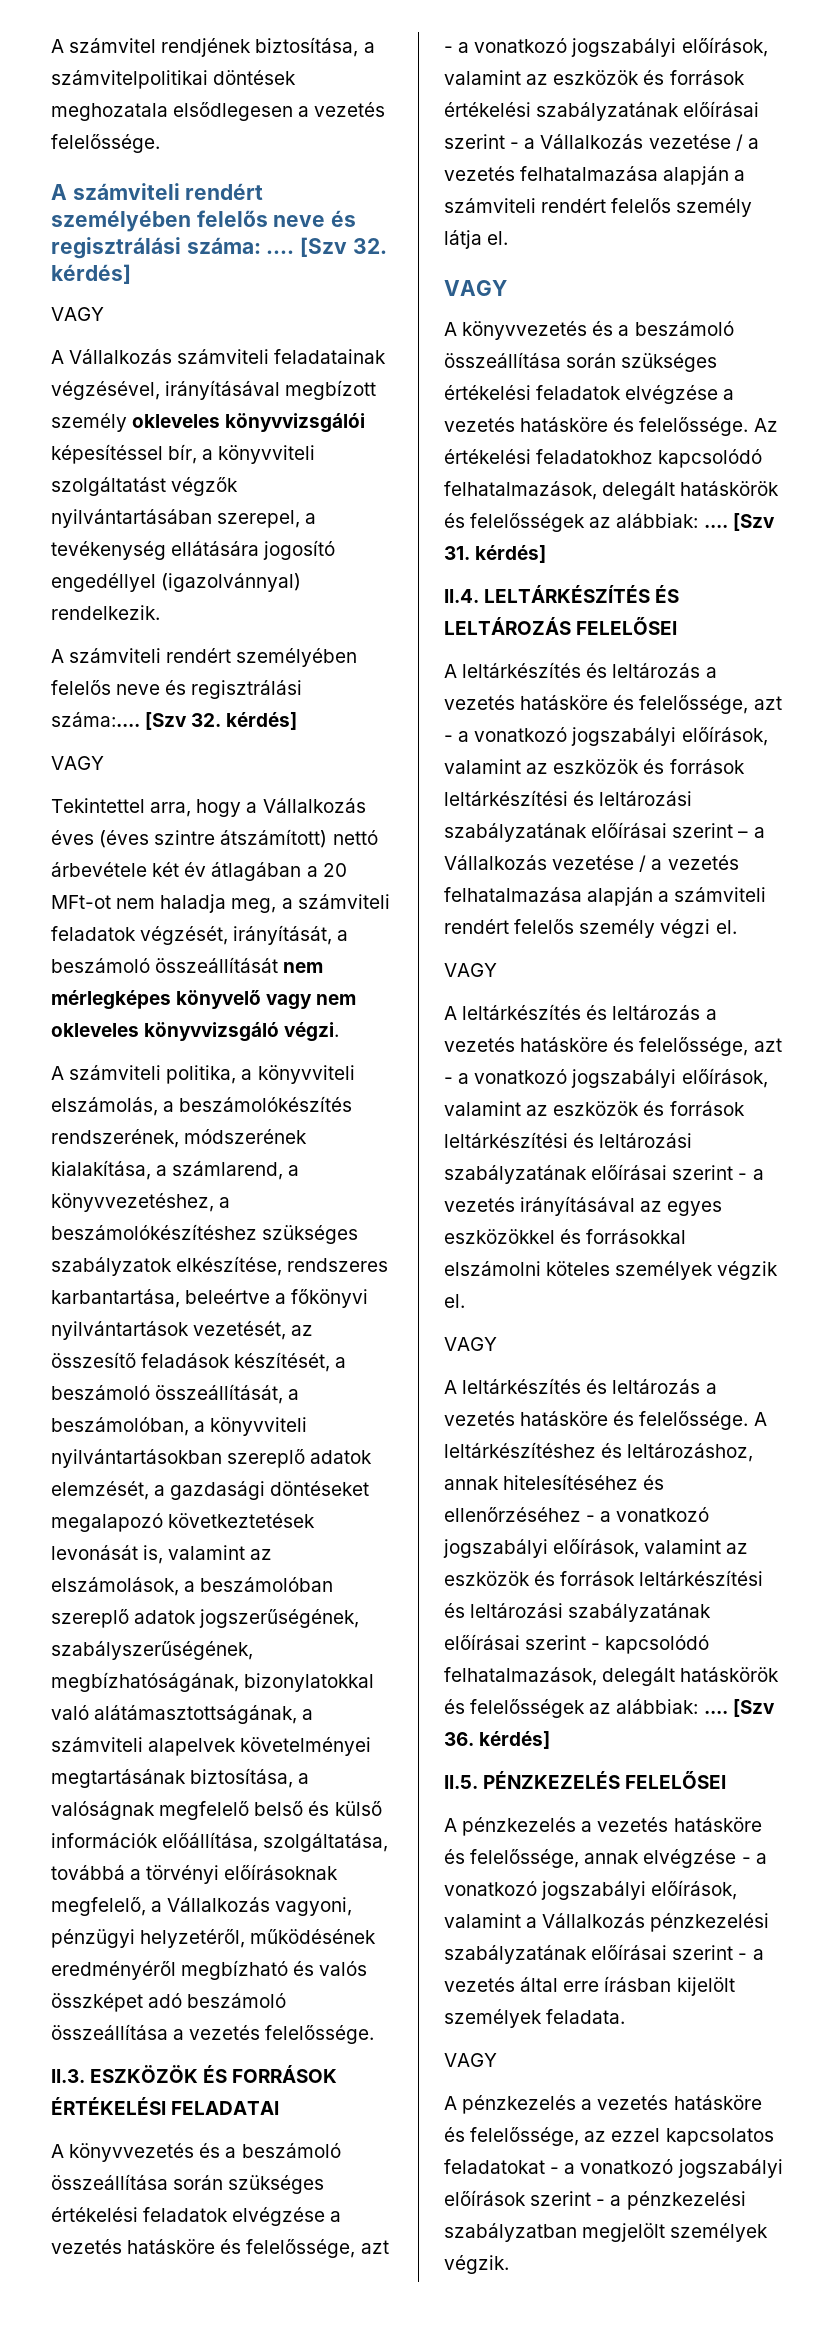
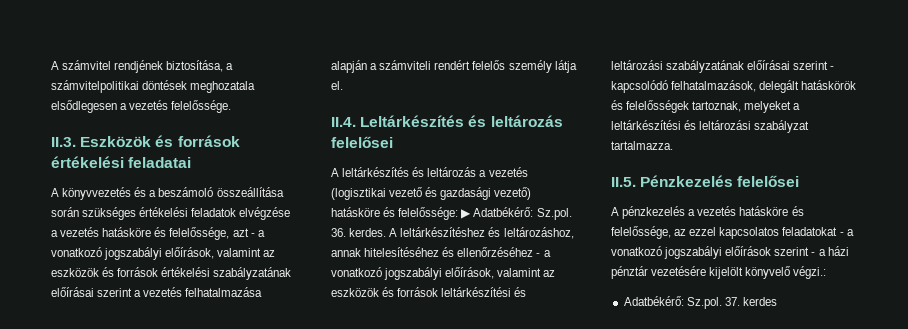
[51,183,264,200] [51,210,357,232] [51,237,387,259] [51,264,131,284] [51,307,104,321] [51,349,387,364] [51,380,377,400] [51,413,366,433] [51,444,316,464] [51,477,239,496] [51,509,317,528] [51,540,336,560] [51,573,302,592] [51,605,160,620] [51,648,358,667] [51,680,303,699] [51,712,298,730] [51,756,104,770] [51,798,366,817] [51,829,378,848] [51,862,347,881] [51,894,390,913] [51,925,349,945] [51,957,324,973] [51,990,357,1010] [51,1022,340,1042] [51,1065,355,1084] [51,1096,353,1116] [51,1129,308,1148] [51,1160,300,1180] [51,1193,231,1212] [51,1224,359,1244] [51,1256,389,1276] [51,1289,369,1308] [51,1321,314,1340] [51,1352,347,1372] [51,1384,300,1404] [51,1417,308,1436] [51,1449,373,1468] [51,1481,370,1500] [51,1513,316,1532] [51,1545,273,1564] [51,1577,334,1596] [51,1609,360,1628] [51,1641,253,1660] [51,1672,375,1692] [51,1705,314,1724] [51,1737,372,1756] [51,1768,310,1788] [51,1801,382,1820] [51,1832,389,1852] [51,1864,339,1884] [51,1897,353,1916] [51,1929,377,1948] [51,1960,368,1980] [51,1993,287,2012] [51,2024,375,2044] [51,2065,338,2083] [51,2097,280,2115] A számviteli rendért személyében felelős neve és regisztrálási száma: .... [Szv 32. kérdés] // VAGY // A Vállalkozás számviteli feladatainak végzésével, irányításával megbízott személy okleveles könyvvizsgálói képesítéssel bír, a könyvviteli szolgáltatást végzők nyilvántartásában szerepel, a tevékenység ellátására jogosító engedéllyel (igazolvánnyal) rendelkezik. // A számviteli rendért személyében felelős neve és regisztrálási száma:.... [Szv 32. kérdés] // VAGY // Tekintettel arra, hogy a Vállalkozás éves (éves szintre átszámított) nettó árbevétele két év átlagában a 20 MFt-ot nem haladja meg, a számviteli feladatok végzését, irányítását, a beszámoló összeállítását nem mérlegképes könyvelő vagy nem okleveles könyvvizsgáló végzi. // A számviteli politika, a könyvviteli elszámolás, a beszámolókészítés rendszerének, módszerének kialakítása, a számlarend, a könyvvezetéshez, a beszámolókészítéshez szükséges szabályzatok elkészítése, rendszeres karbantartása, beleértve a főkönyvi nyilvántartások vezetését, az összesítő feladások készítését, a beszámoló összeállítását, a beszámolóban, a könyvviteli nyilvántartásokban szereplő adatok elemzését, a gazdasági döntéseket megalapozó következtetések levonását is, valamint az elszámolások, a beszámolóban szereplő adatok jogszerűségének, szabályszerűségének, megbízhatóságának, bizonylatokkal való alátámasztottságának, a számviteli alapelvek követelményei megtartásának biztosítása, a valóságnak megfelelő belső és külső információk előállítása, szolgáltatása, továbbá a törvényi előírásoknak megfelelő, a Vállalkozás vagyoni, pénzügyi helyzetéről, működésének eredményéről megbízható és valós összképet adó beszámoló összeállítása a vezetés felelőssége. // II.3. ESZKÖZÖK ÉS FORRÁSOK ÉRTÉKELÉSI FELADATAI -> [51,135,240,147] [51,156,192,168] II.3. Eszközök és források értékelési feladatai
[510,134,743,151] - a Vállalkozás vezetése / -> (133, 292) none
[444,280,507,296] [444,321,734,340] [444,352,718,372] [444,385,735,404] [444,417,778,436] [444,449,763,468] [444,481,780,500] [444,513,775,532] [444,545,547,563] [444,585,680,603] [444,617,678,635] [444,662,717,678] [444,695,782,714] [444,726,768,746] [444,759,745,774] [444,790,693,806] [444,822,765,842] [444,855,739,872] [444,887,767,906] [444,919,737,938] [444,963,497,977] [444,1004,717,1020] [444,1037,782,1056] [444,1068,768,1088] [444,1101,745,1116] [444,1132,693,1148] [444,1164,764,1184] [444,1196,723,1216] [444,1229,687,1244] [444,1261,779,1280] [444,1294,465,1308] [444,1337,497,1351] [444,1378,717,1394] [444,1411,749,1430] VAGY // A könyvvezetés és a beszámoló összeállítása során szükséges értékelési feladatok elvégzése a vezetés hatásköre és felelőssége. Az értékelési feladatokhoz kapcsolódó felhatalmazások, delegált hatáskörök és felelősségek az alábbiak: .... [Szv 31. kérdés] // II.4. LELTÁRKÉSZÍTÉS ÉS LELTÁROZÁS FELELŐSEI // A leltárkészítés és leltározás a vezetés hatásköre és felelőssége, azt - a vonatkozó jogszabályi előírások, valamint az eszközök és források leltárkészítési és leltározási szabályzatának előírásai szerint – a Vállalkozás vezetése / a vezetés felhatalmazása alapján a számviteli rendért felelős személy végzi el. // VAGY // A leltárkészítés és leltározás a vezetés hatásköre és felelőssége, azt - a vonatkozó jogszabályi előírások, valamint az eszközök és források leltárkészítési és leltározási szabályzatának előírásai szerint - a vezetés irányításával az egyes eszközökkel és forrásokkal elszámolni köteles személyek végzik el. // VAGY // A leltárkészítés és leltározás a vezetés hatásköre és felelőssége. -> [331,115,563,127] [331,136,393,148] [331,167,528,177] [331,187,532,200] [331,207,572,220] [331,228,387,237] II.4. Leltárkészítés és leltározás felelősei // A leltárkészítés és leltározás a vezetés (logisztikai vezető és gazdasági vezető) hatásköre és felelőssége: ▶ Adatbékérő: Sz.pol. 36. kerdes.
[589,1699,775,1717] [444,1731,551,1749] [444,1771,727,1789] [444,1817,762,1836] [444,1849,767,1868] [444,1880,738,1900] [444,1913,770,1932] [444,1944,764,1964] [444,1976,735,1996] [444,2009,626,2028] [444,2053,497,2067] az alábbiak: .... [Szv 36. kérdés] // II.5. PÉNZKEZELÉS FELELŐSEI // A pénzkezelés a vezetés hatásköre és felelőssége, annak elvégzése - a vonatkozó jogszabályi előírások, valamint a Vállalkozás pénzkezelési szabályzatának előírásai szerint - a vezetés által erre írásban kijelölt személyek feladata. // VAGY -> [692,101,801,113] [611,120,810,133] [611,141,673,150] [611,175,800,187] tartoznak, melyeket a leltárkészítési és leltározási szabályzat tartalmazza. // II.5. Pénzkezelés felelősei
[626,2191,746,2210] [444,2223,769,2242] [444,2255,509,2274] pénzkezelési szabályzatban megjelölt személyek végzik. -> [827,246,849,256] [611,266,827,279] [623,296,777,309] házi pénztár vezetésére kijelölt könyvelő végzi.: // Adatbékérő: Sz.pol. 37. kerdes

